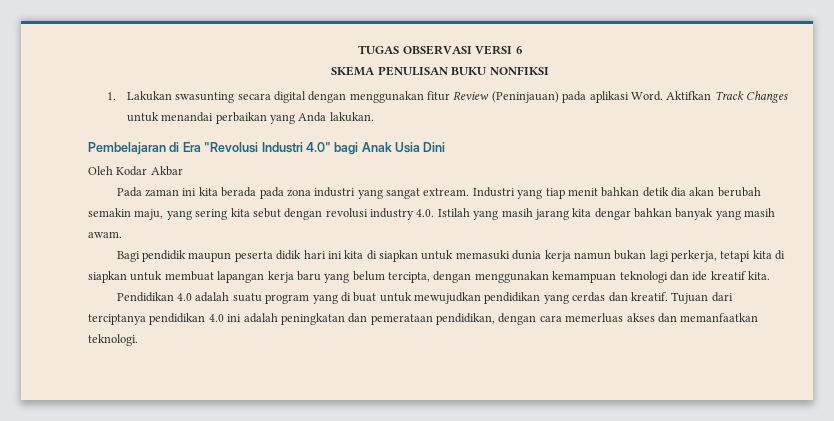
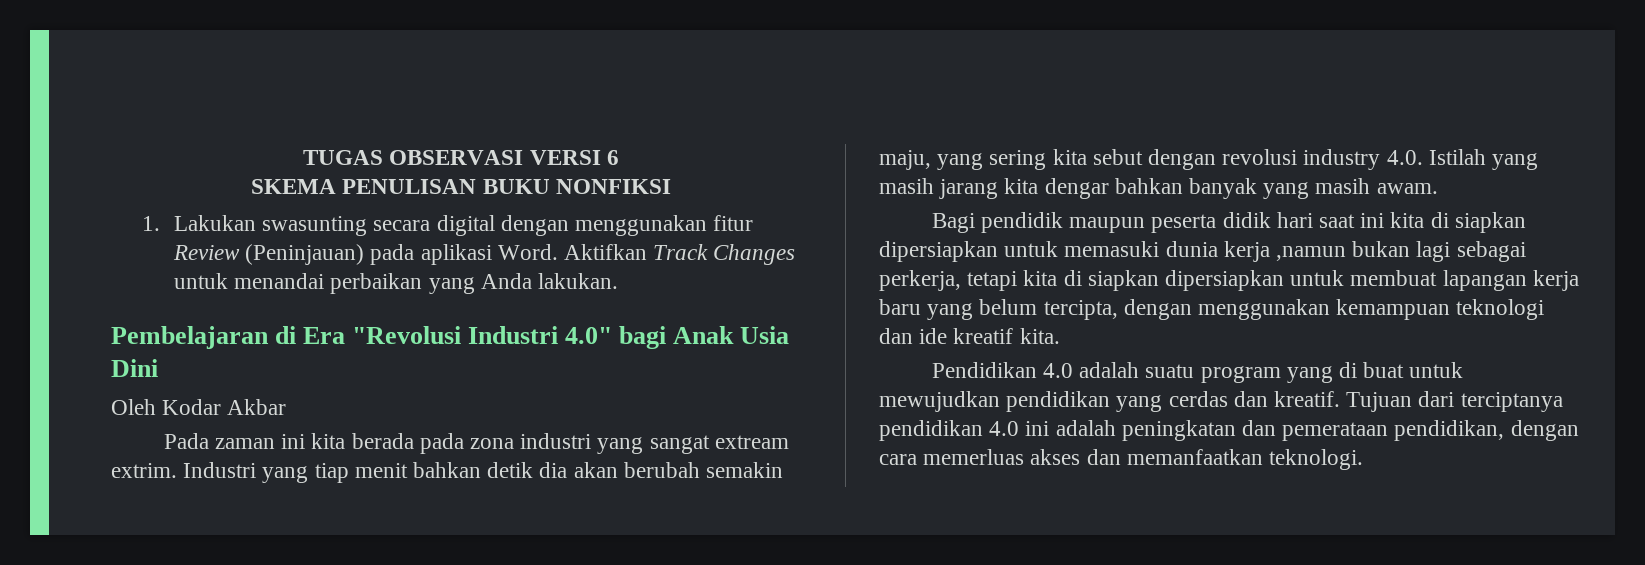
[423,188,470,196] extream. -> [714,435,789,449] [111,463,177,478] extream extrim.
(326, 254) none -> [1319,214,1356,228] saat
(419, 256) none -> [879,241,998,262] dipersiapkan
[573,252,611,260] namun -> [1276,246,1347,261] ,namun
(669, 256) none -> [1456,241,1526,262] sebagai
(127, 277) none -> [1165,270,1285,291] dipersiapkan

